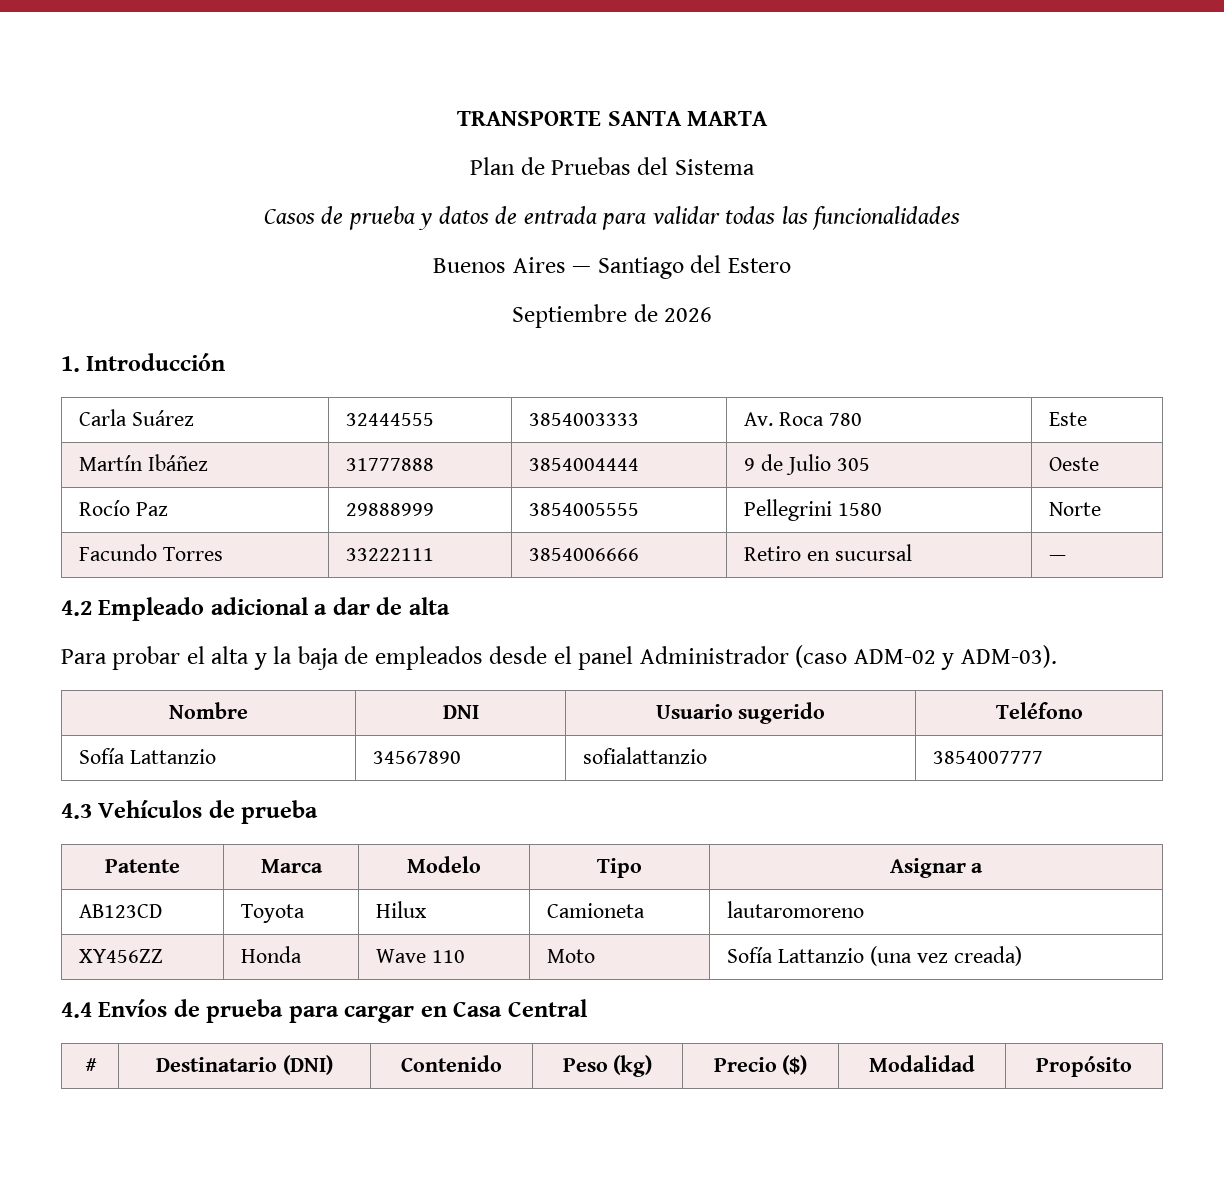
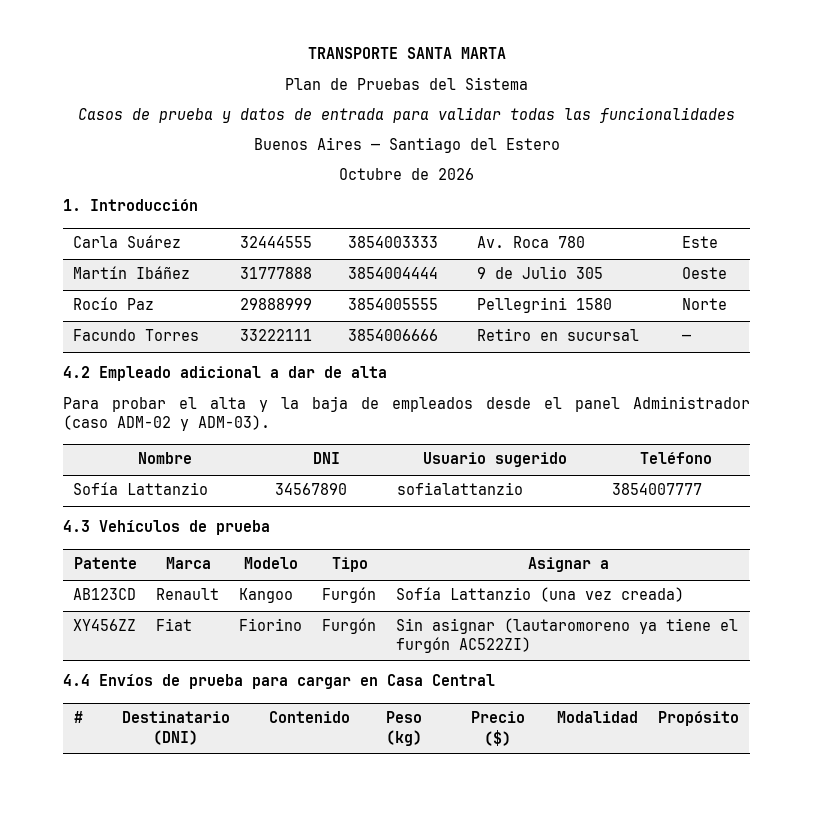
[512,304,628,328] Septiembre -> [339,168,402,180] Octubre
[241,904,306,923] [376,901,428,918] [547,903,646,918] [727,901,865,918] [79,949,164,963] [241,946,303,963] [376,949,466,963] [547,949,596,963] Toyota | Hilux | Camioneta | lautaromoreno // XY456ZZ | Honda | Wave 110 | Moto -> [155,588,219,600] [238,588,293,603] [321,587,376,603] Renault | Kangoo | Furgón
(1022, 956) none -> [72,619,136,631] [155,618,192,631] [238,618,302,631] [321,618,376,634] [395,618,738,634] [395,637,531,653] // XY456ZZ | Fiat | Fiorino | Furgón | Sin asignar (lautaromoreno ya tiene el furgón AC522ZI)

